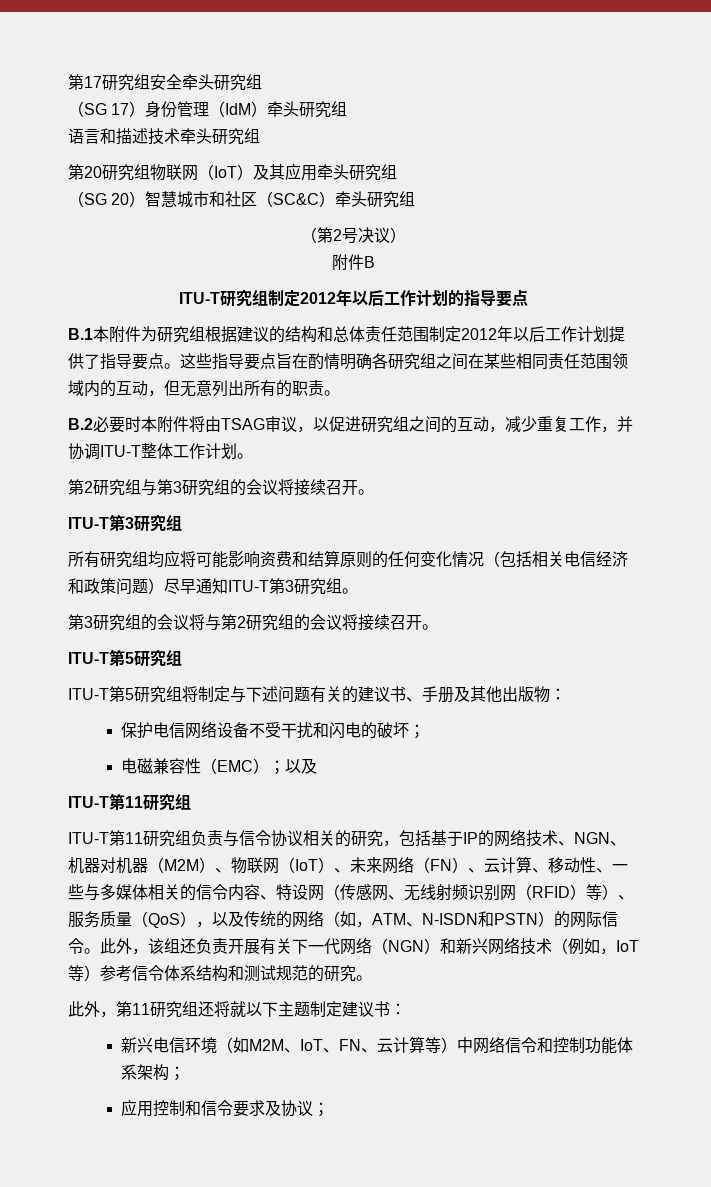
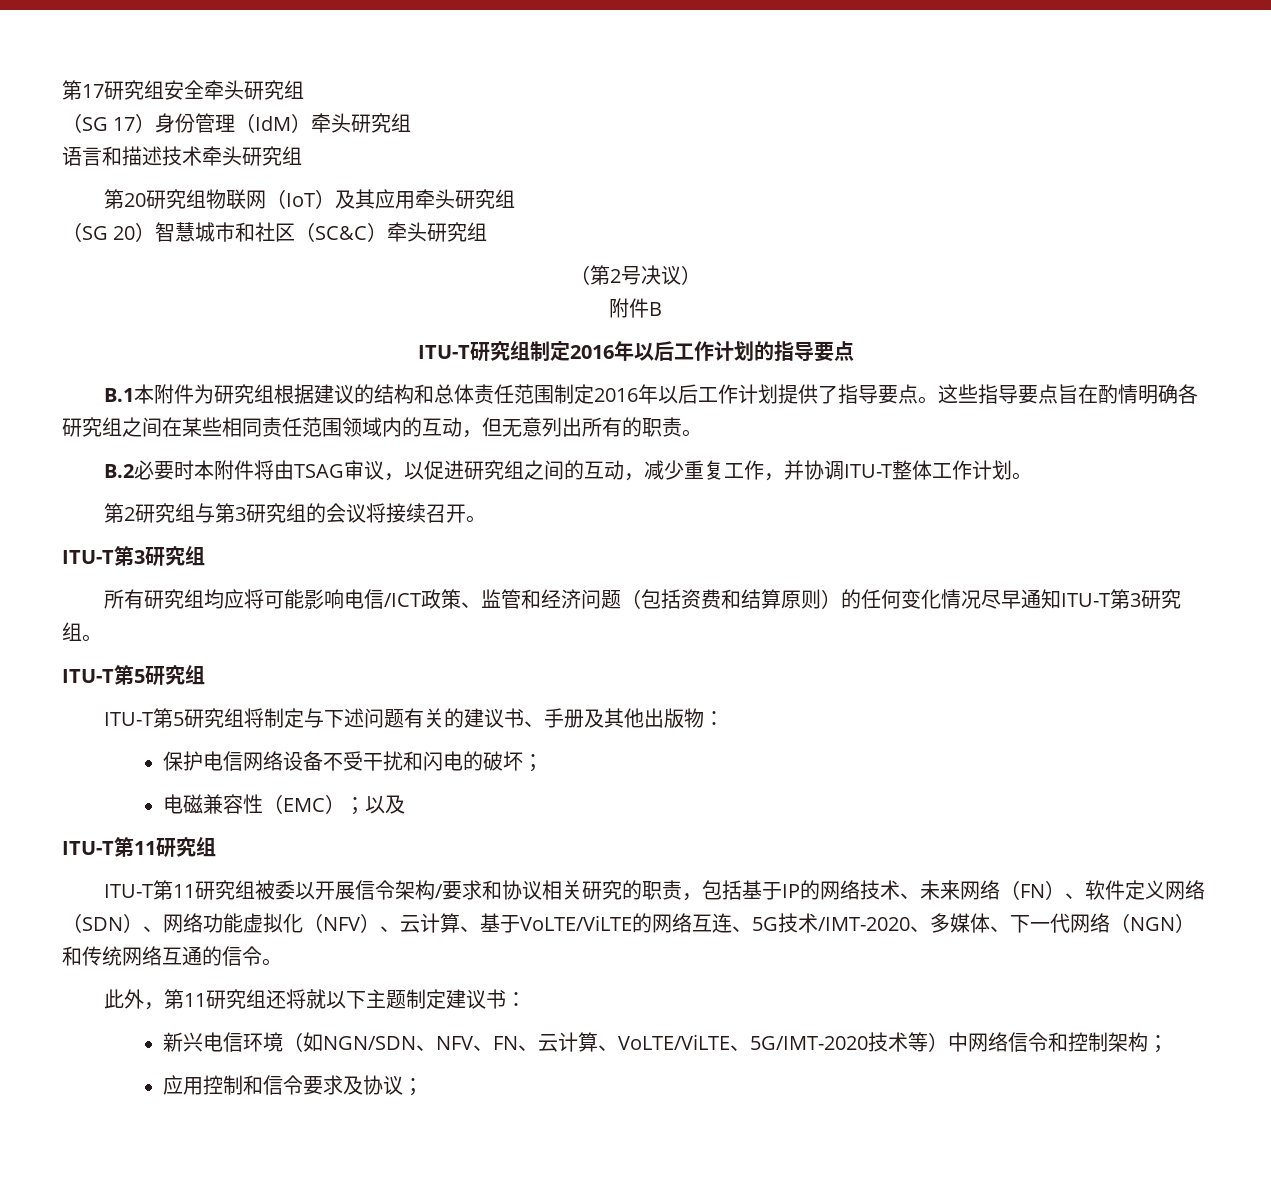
[300,292,336,304] 2012 -> [569,345,614,359] 2016
[461,328,497,340] 2012 -> [593,388,638,402] 2016
(260, 559) none -> [343,589,681,609] 电信/ICT政策、监管和经济问题（包括
(372, 559) none -> [820,589,841,609] ）
[484,551,628,567] [68,578,164,595] （包括相关电信经济和政策问题） -> (981, 599) none
[68,614,438,631] // 第3研究组的会议将与第2研究组的会议将接续召开。 -> (102, 638) none
[191,830,383,847] 负责与信令协议相关的研究 -> [254,880,682,900] 被委以开展信令架构/要求和协议相关研究的职责
[574,832,626,846] [68,857,350,874] NGN、机器对机器（M2M）、物联网（IoT）、 -> (920, 896) none
[484,856,628,873] [68,884,634,901] [68,910,618,928] [68,938,292,955] 云计算、移动性、一些与多媒体相关的信令内容、特设网（传感网、无线射频识别网（RFID）等）、服务质量（QoS），以及传统的网络（如，ATM、N-ISDN和PSTN）的网际信令。此外，该组还负责开展有关 -> [1084,880,1205,900] [62,913,1010,933] 软件定义网络（SDN）、网络功能虚拟化（NFV）、云计算、基于VoLTE/ViLTE的网络互连、5G技术/IMT-2020、多媒体、
[456,937,639,955] [68,965,356,982] 新兴网络技术（例如，IoT等）参考信令体系结构和测试规范的研究 -> [82,946,262,966] 传统网络互通的信令
[249,1039,324,1053] M2M、IoT -> [323,1036,474,1051] NGN/SDN、NFV
(426, 1044) none -> [598,1032,909,1052] 、VoLTE/ViLTE、5G/IMT-2020技术
[585,1037,634,1054] [121,1064,138,1080] 功能体系 -> (1109, 1042) none

